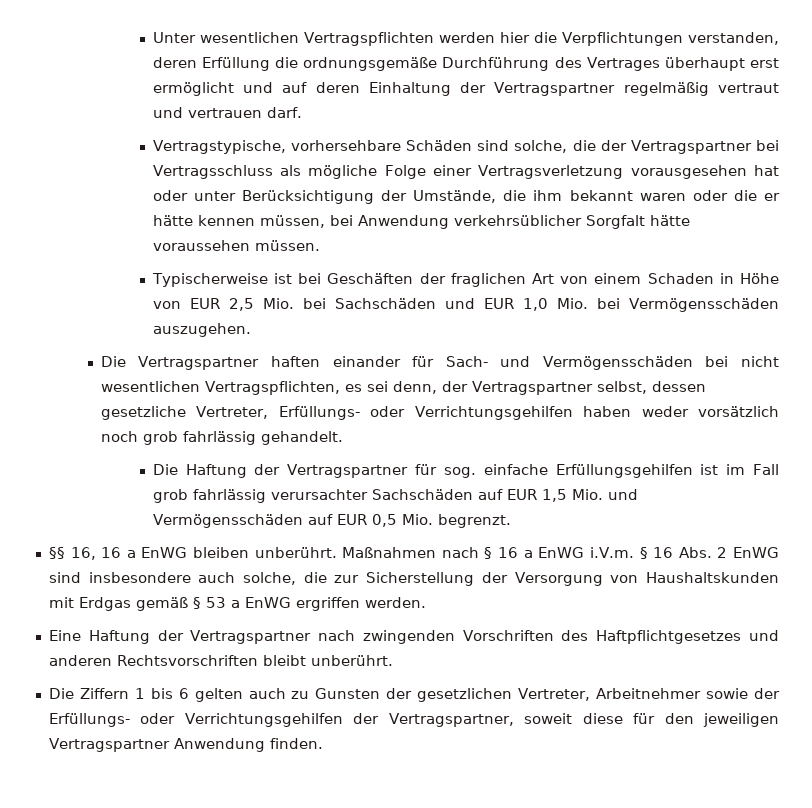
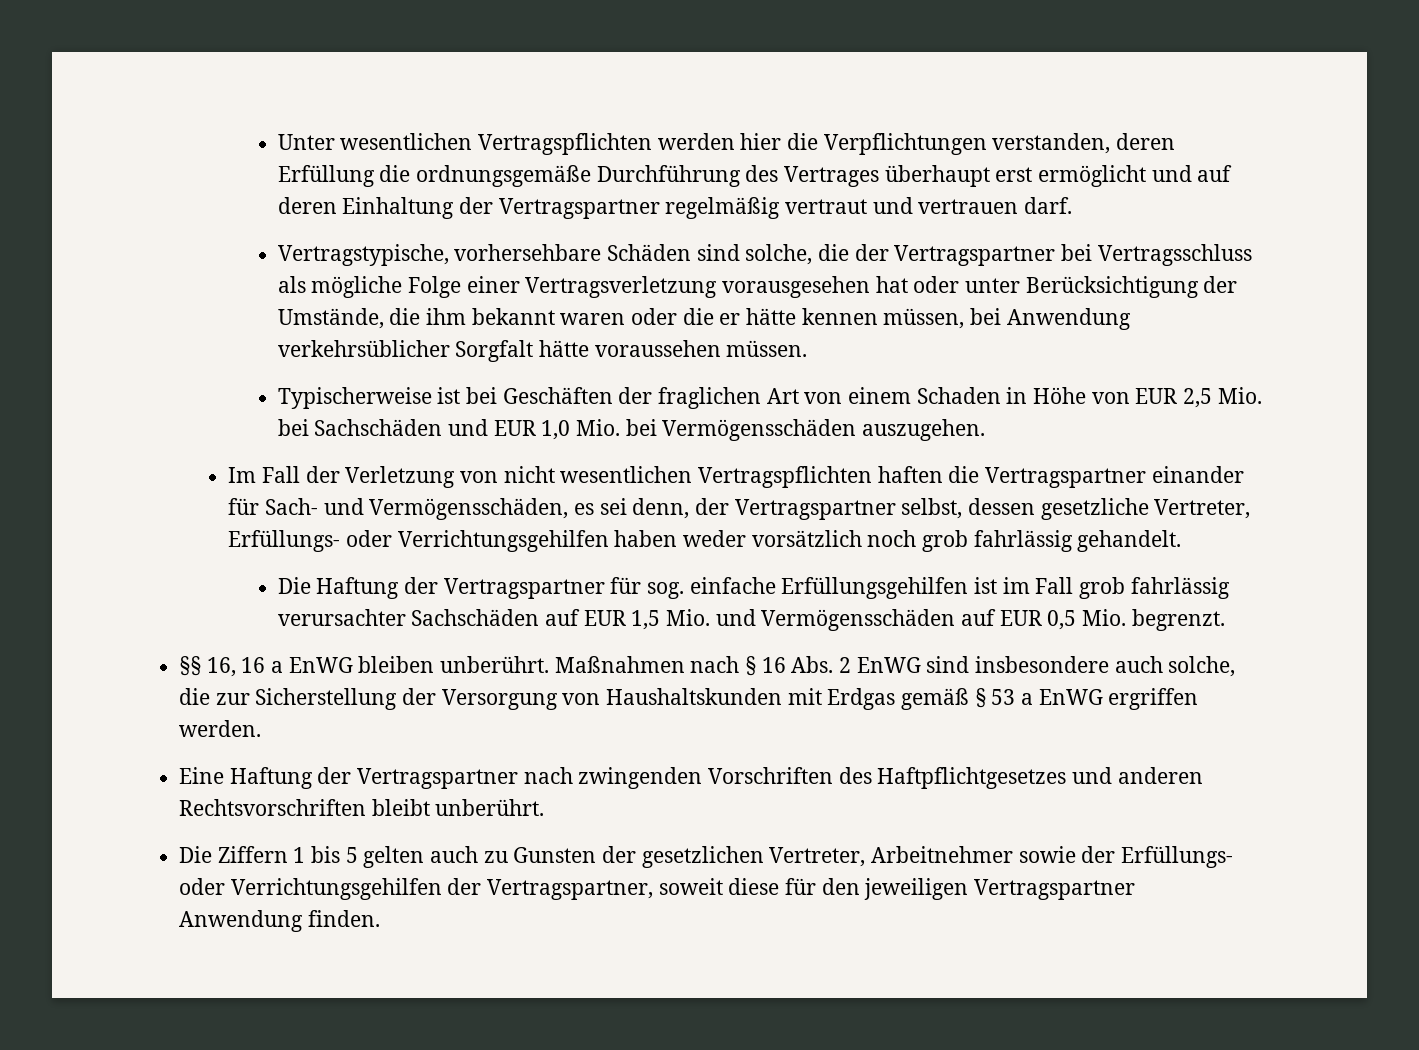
[100,356,779,370] [100,381,340,395] Die Vertragspartner haften einander für Sach- und Vermögensschäden bei nicht wesentlichen Vertragspflichten, -> [228,466,1244,488] [228,498,569,520] Im Fall der Verletzung von nicht wesentlichen Vertragspflichten haften die Vertragspartner einander für Sach- und Vermögensschäden,
[523,547,674,559] a EnWG i.V.m. § 16 -> (786, 665) none
[178,688,189,699] 6 -> [345,847,358,863] 5

